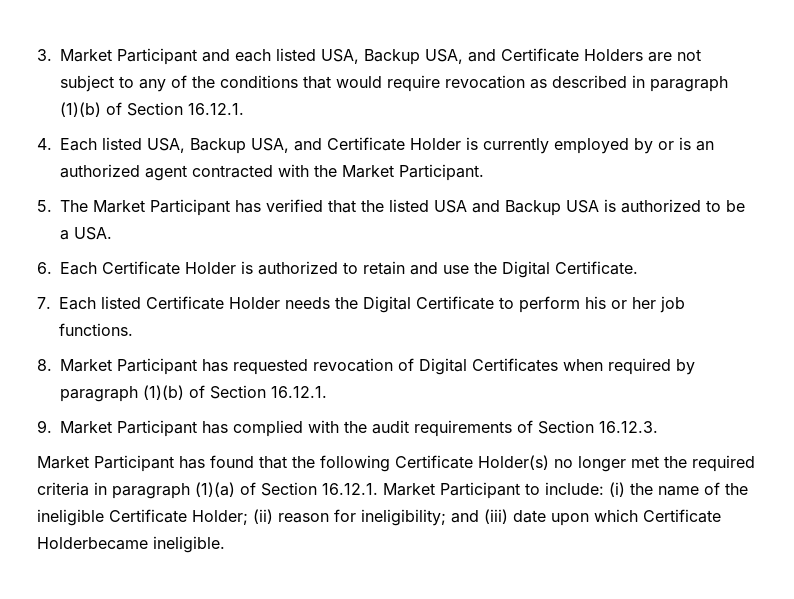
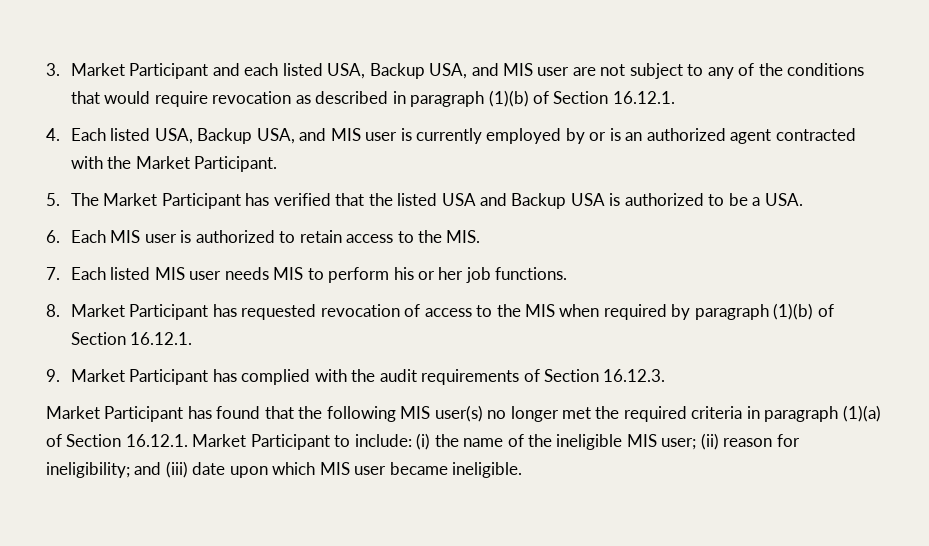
[501,48,643,62] Certificate Holders -> [503,63,570,76] MIS user
[327,137,461,151] Certificate Holder -> [330,128,398,141] MIS user
[102,261,236,275] Certificate Holder -> [110,230,177,243] MIS user
[410,261,638,278] [37,296,494,313] and use the Digital Certificate. // 7. Each listed Certificate Holder needs the Digital Certificate -> [346,230,481,243] [46,267,304,280] access to the MIS. // 7. Each listed MIS user needs MIS
[419,358,558,375] Digital Certificates -> [424,304,556,317] access to the MIS
[395,455,549,470] Certificate Holder(s) -> [400,405,483,422] MIS user(s)
[109,509,248,525] Certificate Holder; -> [626,434,697,450] MIS user;
[643,509,721,523] [37,537,148,550] Certificate Holderbecame -> [319,462,448,475] MIS user became

